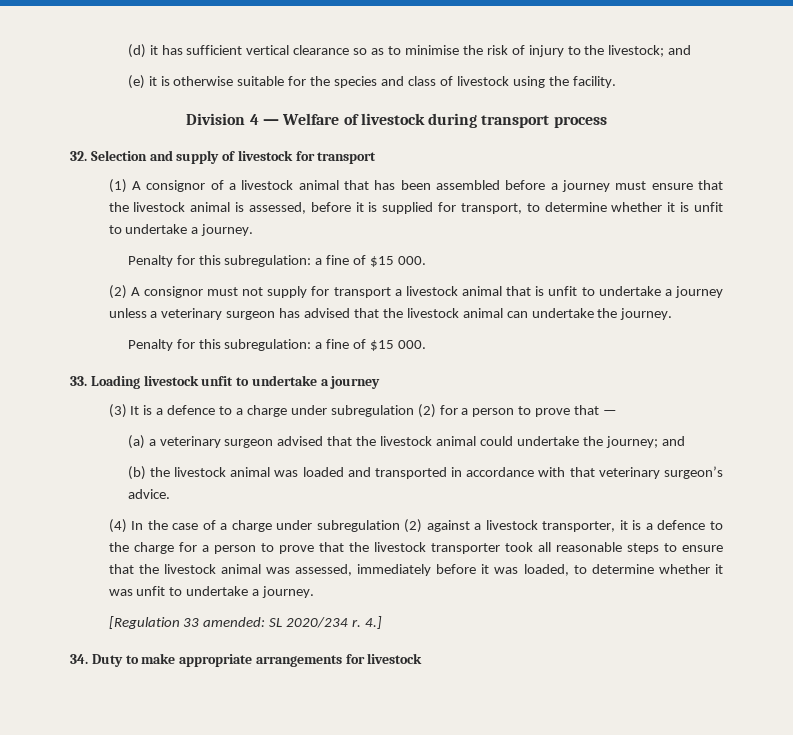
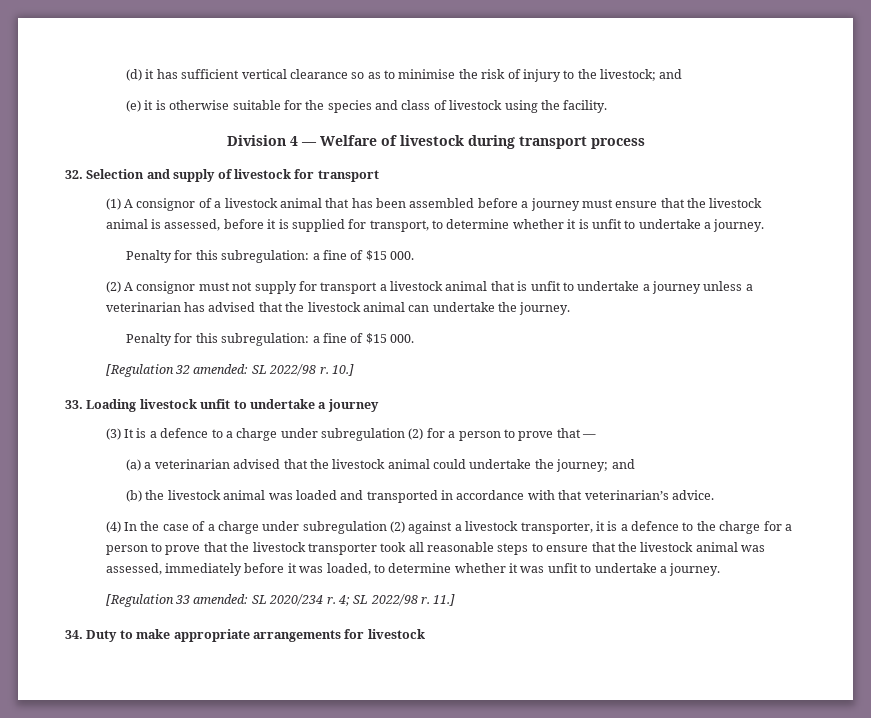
[161,308,276,320] veterinary surgeon -> [105,302,181,312] veterinarian
(427, 344) none -> [105,364,354,377] // [Regulation 32 amended: SL 2022/98 r. 10.]
[159,436,274,448] veterinary surgeon -> [154,459,230,469] veterinarian
[598,466,724,479] veterinary surgeon’s -> [584,490,669,500] veterinarian’s
[364,616,382,629] 4.] -> [337,594,456,606] 4; SL 2022/98 r. 11.]

